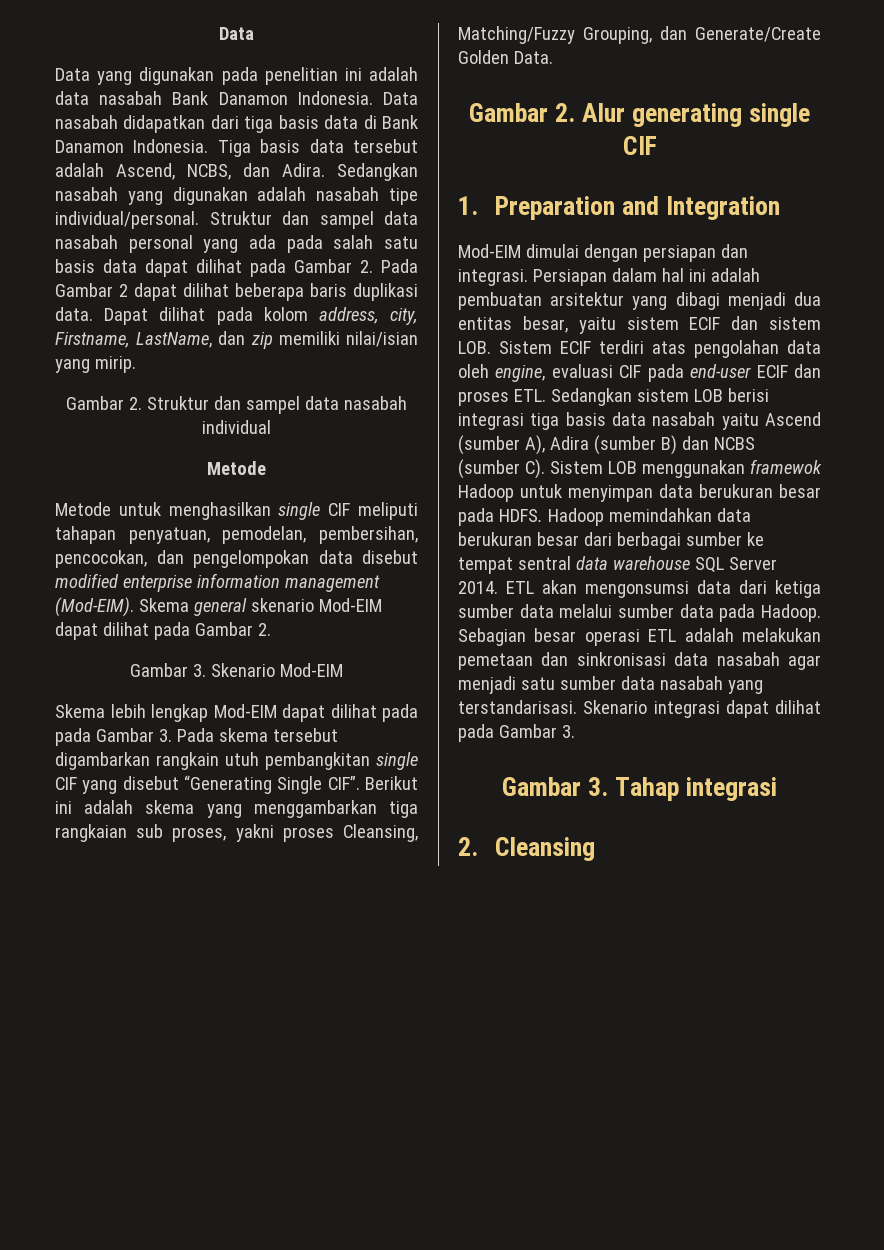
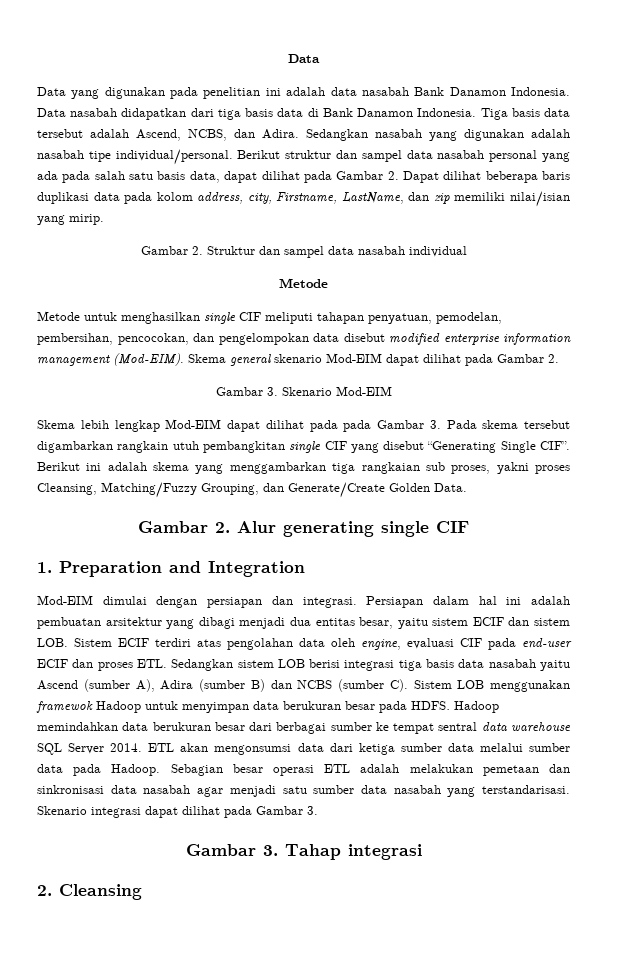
[209,211,272,225] Struktur -> [237,150,332,159] Berikut struktur
[103,259,418,277] [55,283,177,301] data dapat dilihat pada Gambar 2. Pada Gambar 2 dapat -> [189,171,439,183] data, dapat dilihat pada Gambar 2. Dapat
[55,307,206,325] data. Dapat dilihat -> [93,192,120,201] data

